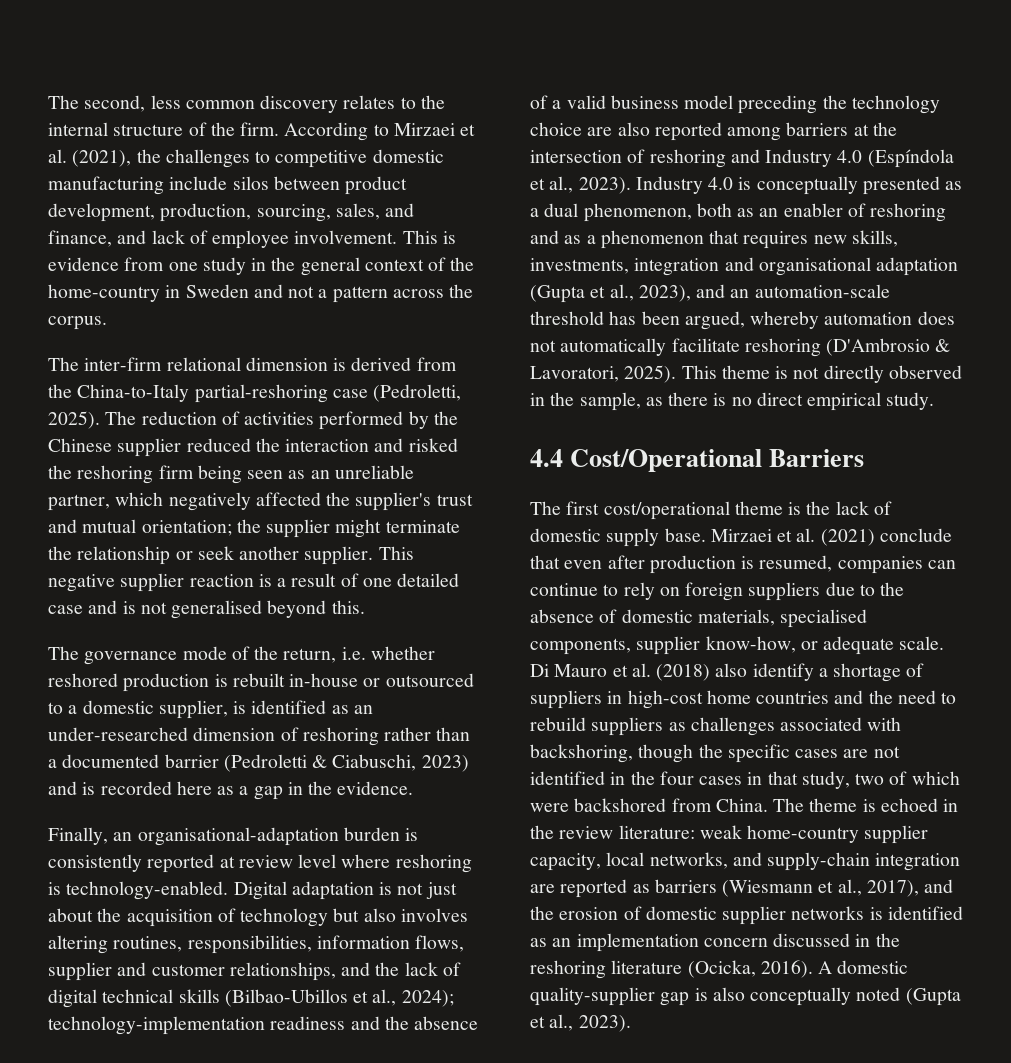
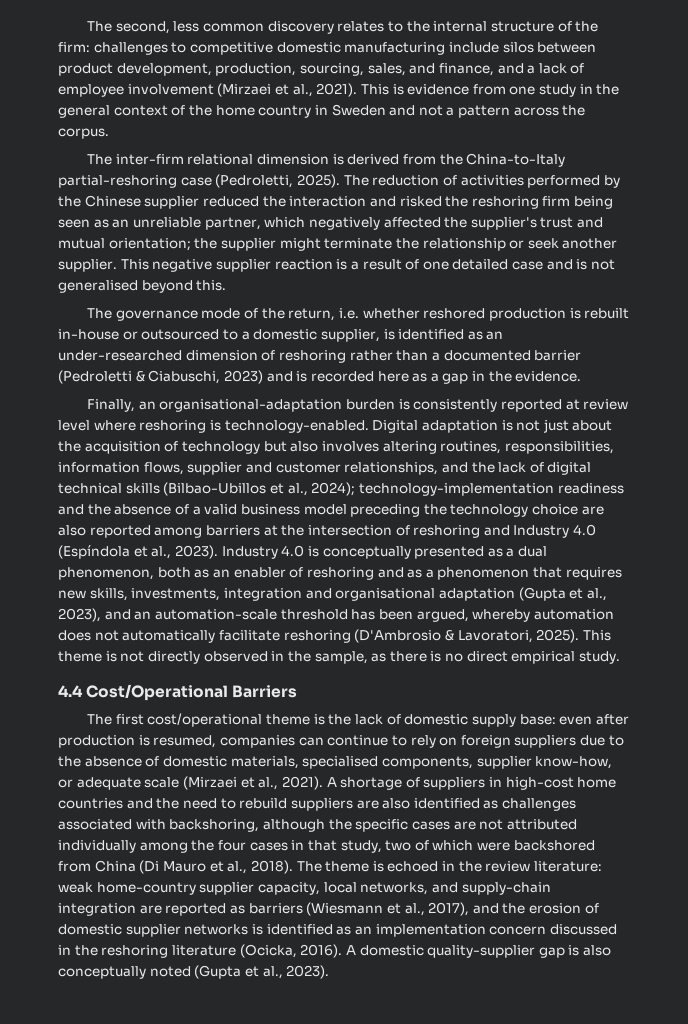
[240,122,476,141] [48,149,161,167] firm. According to Mirzaei et al. (2021), the -> [58,42,90,52] firm:
(147, 237) none -> [527,65,536,74] a
[294,230,398,244] involvement. -> [127,83,358,97] involvement (Mirzaei et al., 2021).
[48,284,160,302] home-country -> [215,105,312,118] home country
[664,528,952,546] [530,555,560,569] base. Mirzaei et al. (2021) conclude that -> [519,714,556,725] base:
[899,636,945,650] [530,663,828,681] scale. Di Mauro et al. (2018) also identify a -> [144,776,337,790] scale (Mirzaei et al., 2021). A
(664, 726) none -> [356,798,480,809] are also identified
[638,744,694,763] though -> [262,819,325,832] although
[530,771,626,785] identified in -> [506,819,577,830] [58,840,188,853] attributed individually among
[715,798,768,812] China. -> [94,860,293,874] China (Di Mauro et al., 2018).

